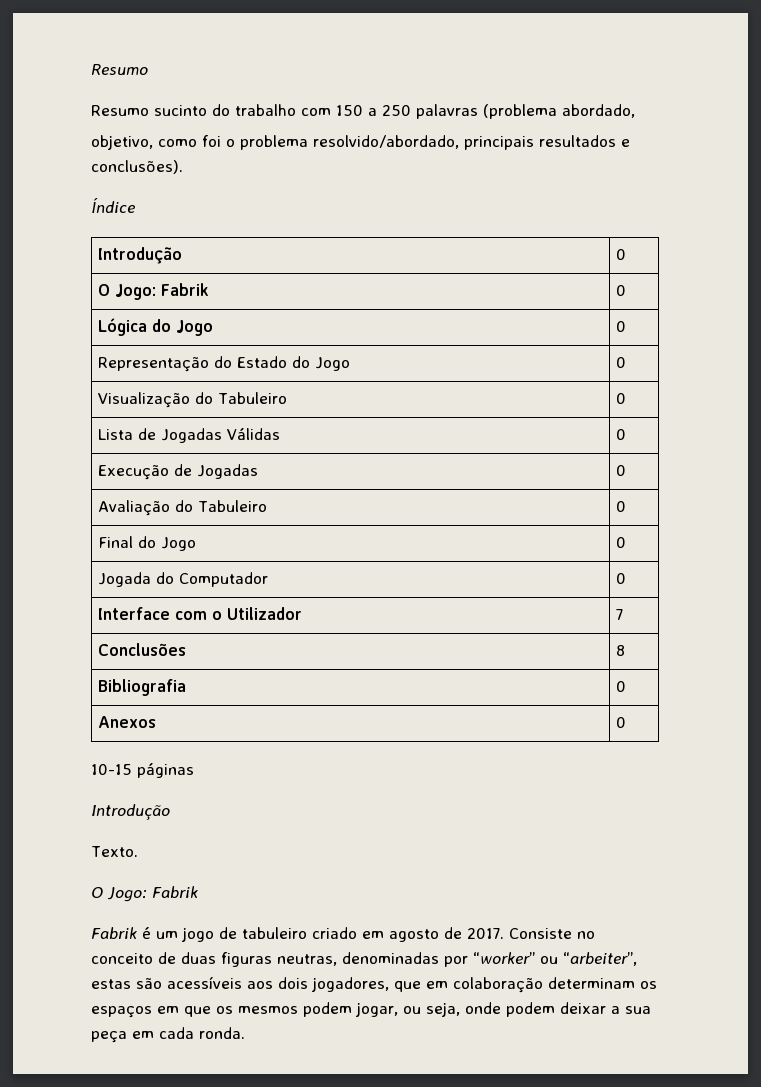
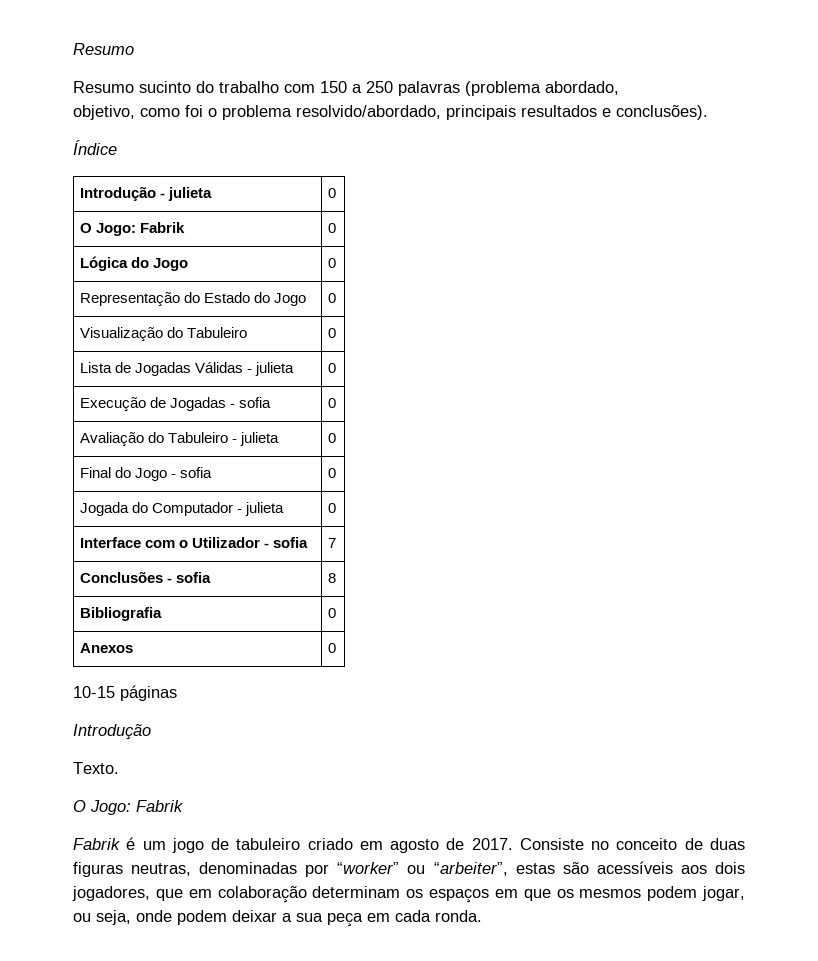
(183, 255) none -> [160,187,213,201] - julieta
(281, 434) none -> [247,362,295,376] - julieta
(259, 471) none -> [230,397,272,408] - sofia
(268, 506) none -> [232,432,280,446] - julieta
(197, 544) none -> [171,467,213,478] - sofia
(269, 579) none -> [237,502,285,516] - julieta
(303, 613) none -> [264,537,309,548] - sofia
(187, 649) none -> [167,572,212,583] - sofia

